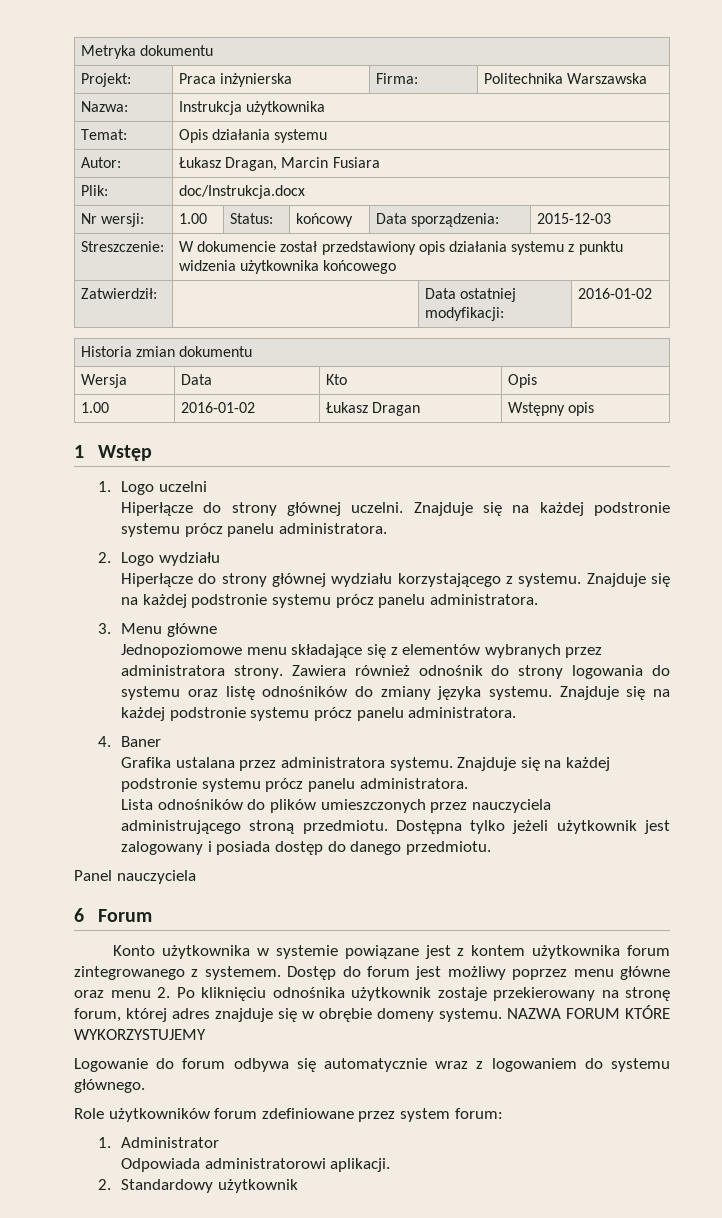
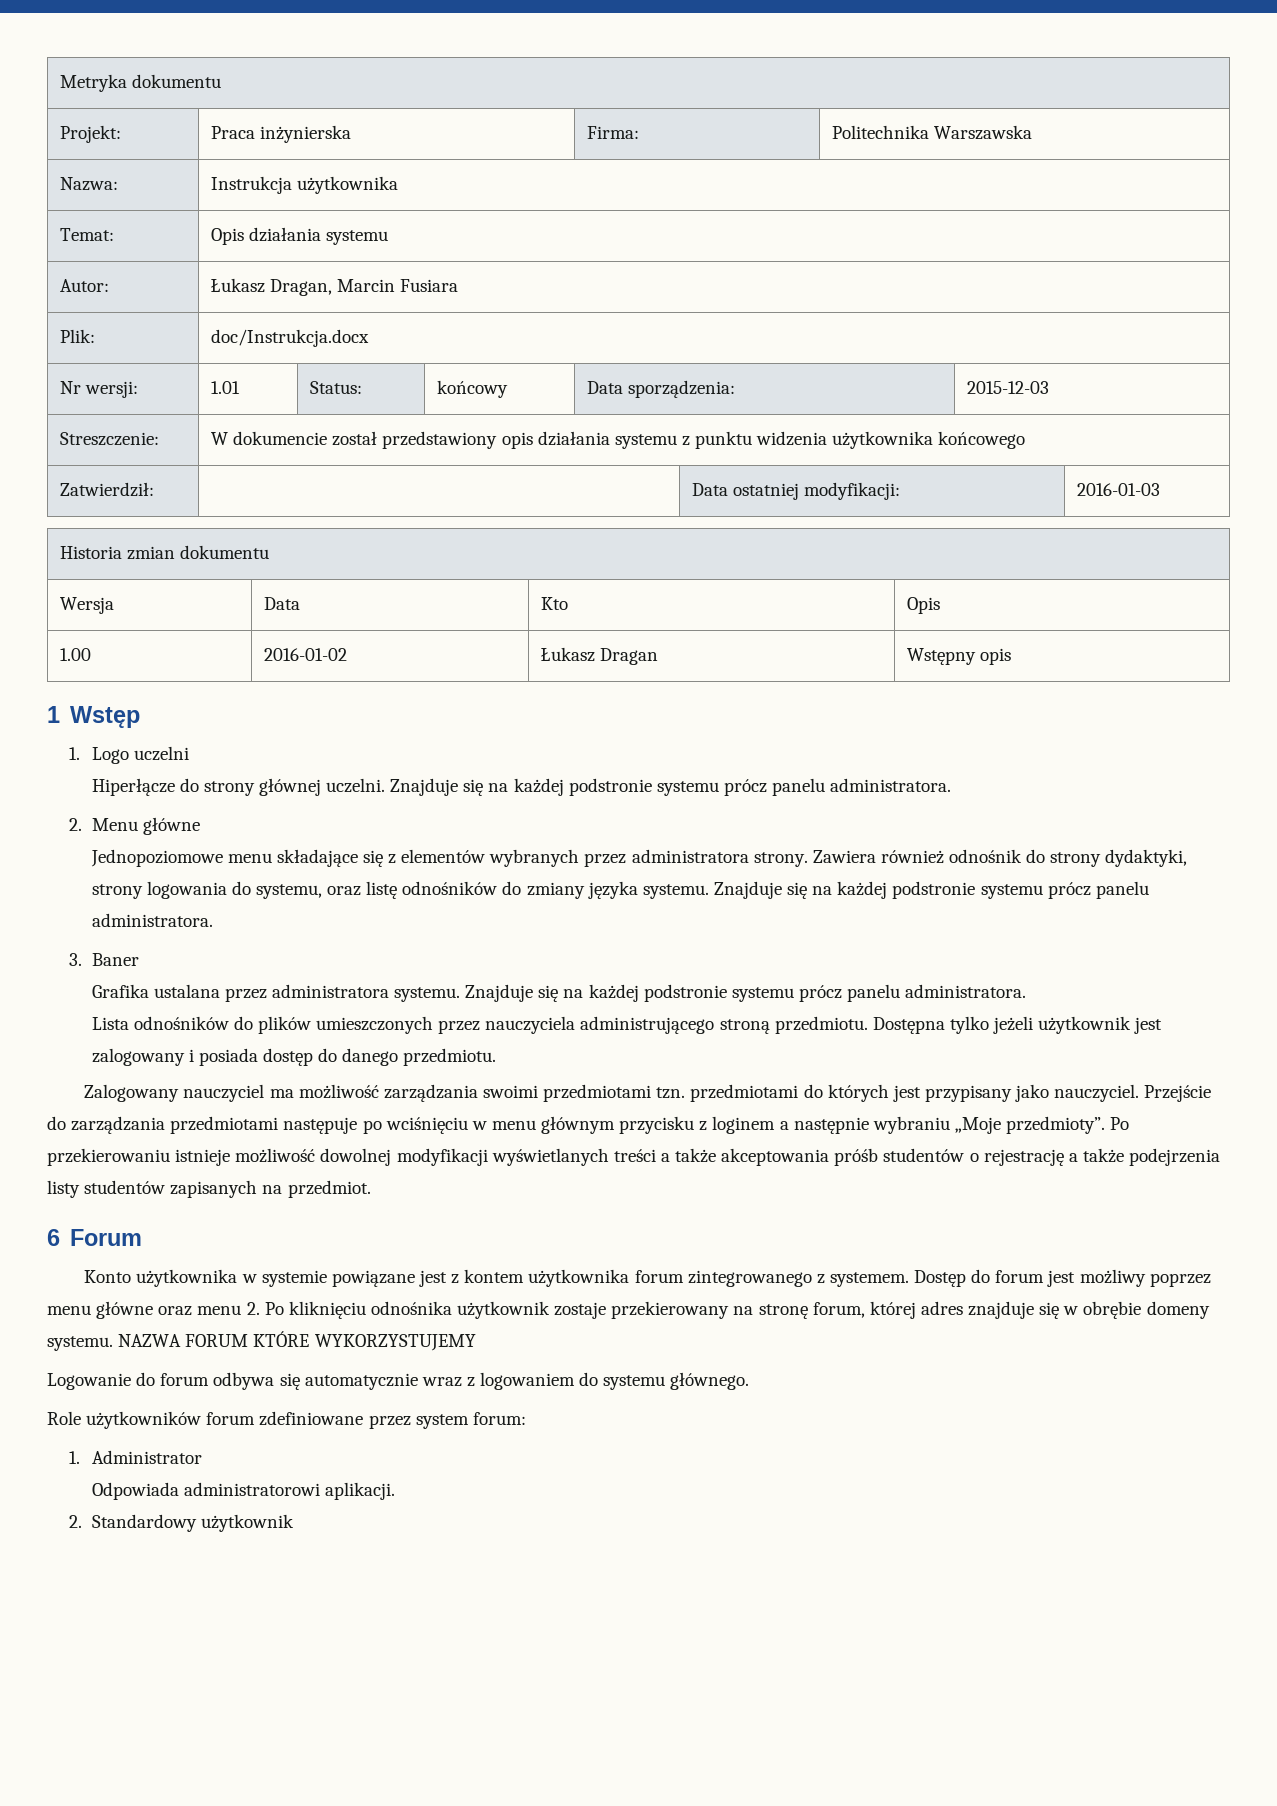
[179,213,208,224] 1.00 -> [211,381,241,394] 1.01
[578,288,653,299] 2016-01-02 -> [1077,483,1161,496] 2016-01-03
[121,552,220,566] [121,573,670,587] [121,594,538,608] [97,623,111,634] Logo wydziału // Hiperłącze do strony głównej wydziału korzystającego z systemu. Znajduje się na każdej podstronie systemu prócz panelu administratora. // 3. -> (83, 824) none
(564, 672) none -> [1105,849,1188,867] [91,884,143,899] dydaktyki, strony
[121,686,181,700] systemu -> [255,884,322,899] systemu,
[97,736,111,747] 4. -> [69,953,83,966] 3.
[74,870,196,884] Panel nauczyciela -> [84,1084,1212,1102] [47,1116,1130,1134] [47,1148,1221,1166] [47,1180,371,1198] Zalogowany nauczyciel ma możliwość zarządzania swoimi przedmiotami tzn. przedmiotami do których jest przypisany jako nauczyciel. Przejście do zarządzania przedmiotami następuje po wciśnięciu w menu głównym przycisku z loginem a następnie wybraniu „Moje przedmioty”. Po przekierowaniu istnieje możliwość dowolnej modyfikacji wyświetlanych treści a także akceptowania próśb studentów o rejestrację a także podejrzenia listy studentów zapisanych na przedmiot.

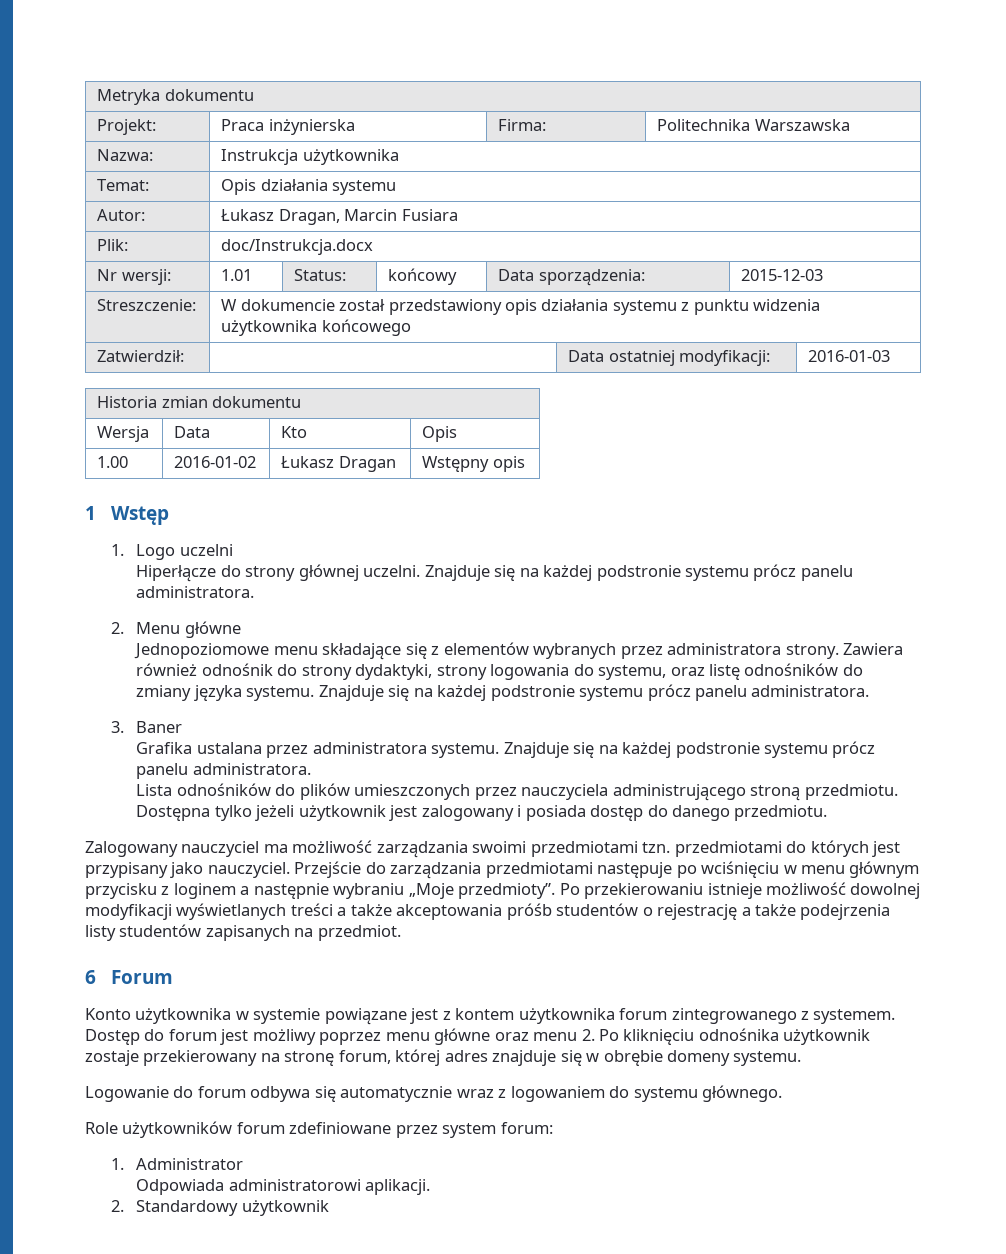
[118,1331,476,1351] NAZWA FORUM KTÓRE WYKORZYSTUJEMY -> (802, 1058) none

